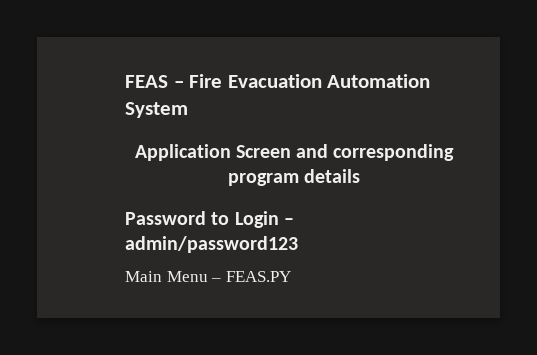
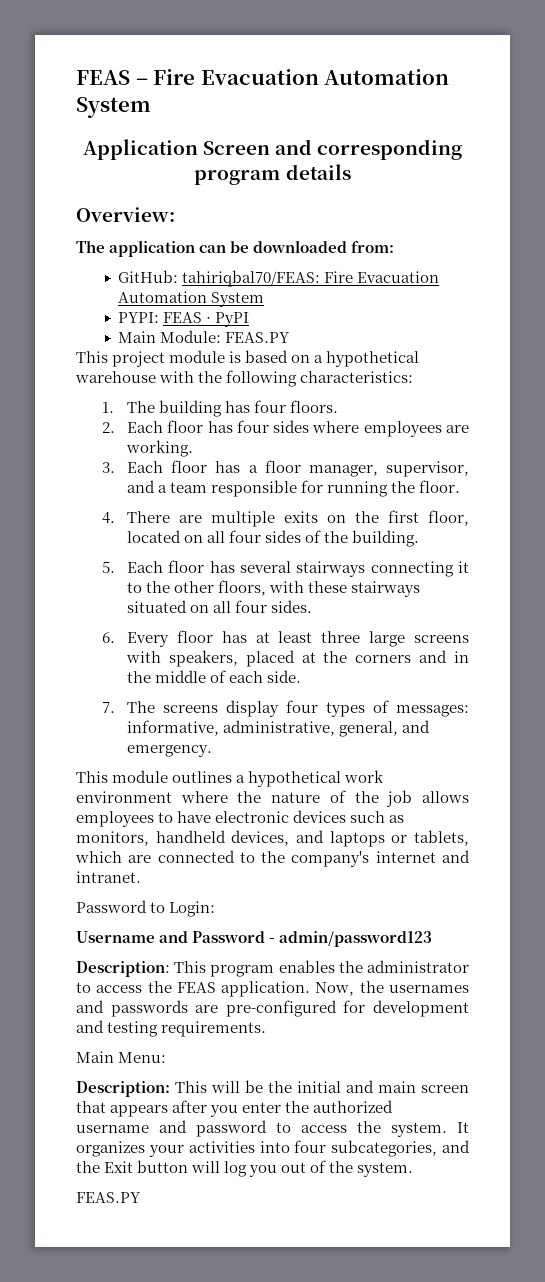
[125,211,294,228] [125,236,298,253] [125,271,222,282] Password to Login – admin/password123 // Main Menu – -> [76,207,175,222] [76,240,395,257] [118,270,440,287] [118,291,265,307] [118,312,250,327] [118,330,291,343] [76,350,420,367] [75,370,414,387] [101,400,339,417] [101,420,469,437] [126,440,194,457] [101,460,469,477] [127,480,461,497] [101,510,470,527] [127,530,420,547] [101,560,470,577] [127,580,421,597] [127,600,313,613] [101,630,469,647] [126,650,469,667] [127,670,302,683] [101,700,469,717] [127,720,431,737] [127,745,213,757] [76,770,385,787] [76,790,470,807] [76,810,405,827] [76,830,469,847] [75,850,470,867] [76,871,141,883] [76,900,216,917] [76,931,433,947] [76,960,469,977] [76,981,469,997] [76,1000,469,1017] [76,1020,267,1037] [76,1051,167,1063] [76,1080,469,1097] [76,1100,394,1117] [76,1120,469,1137] [76,1140,470,1157] [76,1160,414,1177] Overview: // The application can be downloaded from: // GitHub: tahiriqbal70/FEAS: Fire Evacuation Automation System // PYPI: FEAS · PyPI // Main Module: FEAS.PY // This project module is based on a hypothetical warehouse with the following characteristics: // 1. The building has four floors. // 2. Each floor has four sides where employees are working. // 3. Each floor has a floor manager, supervisor, and a team responsible for running the floor. // 4. There are multiple exits on the first floor, located on all four sides of the building. // 5. Each floor has several stairways connecting it to the other floors, with these stairways situated on all four sides. // 6. Every floor has at least three large screens with speakers, placed at the corners and in the middle of each side. // 7. The screens display four types of messages: informative, administrative, general, and emergency. // This module outlines a hypothetical work environment where the nature of the job allows employees to have electronic devices such as monitors, handheld devices, and laptops or tablets, which are connected to the company's internet and intranet. // Password to Login: // Username and Password - admin/password123 // Description: This program enables the administrator to access the FEAS application. Now, the usernames and passwords are pre-configured for development and testing requirements. // Main Menu: // Description: This will be the initial and main screen that appears after you enter the authorized username and password to access the system. It organizes your activities into four subcategories, and the Exit button will log you out of the system. //

